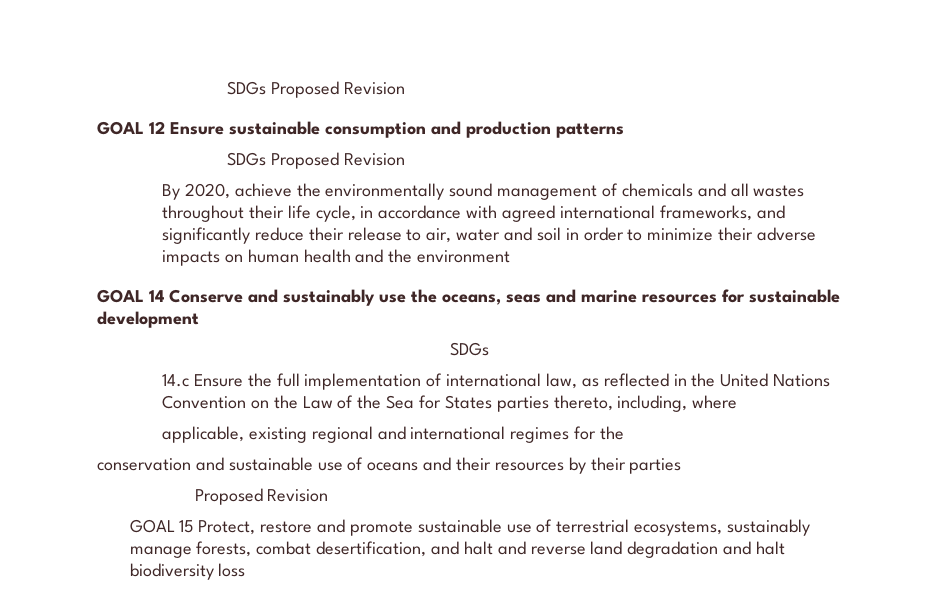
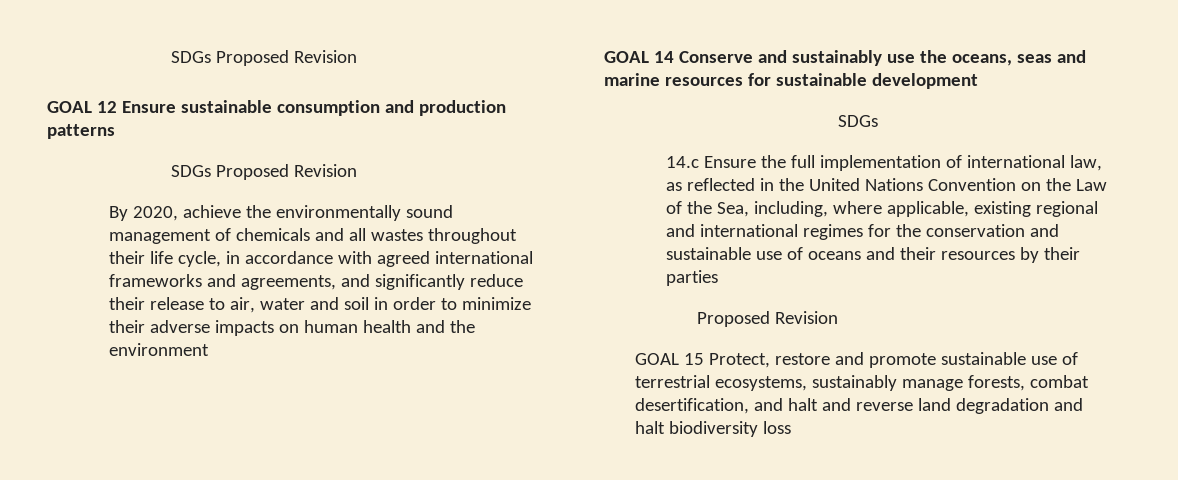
[659,205,752,221] frameworks, -> [108,274,336,290] frameworks and agreements,
[386,395,613,412] Sea for States parties thereto, -> [716,202,749,217] Sea,
(738, 402) // -> (882, 207) none
(625, 433) // -> (921, 230) none

